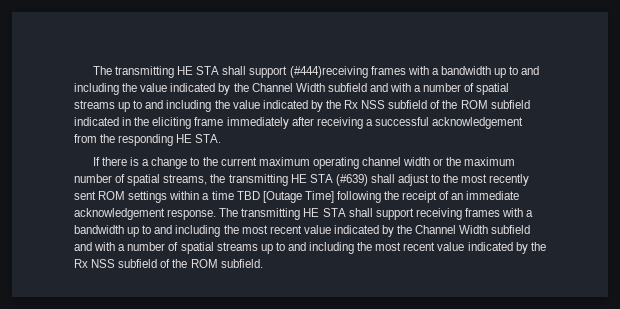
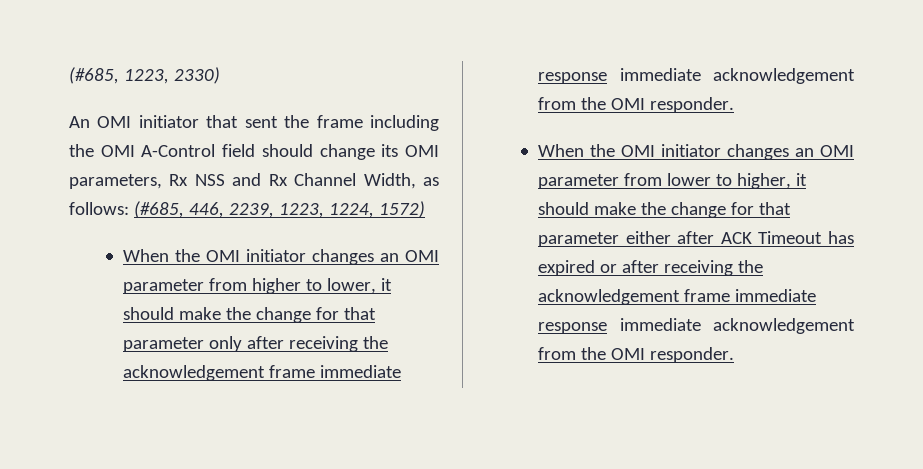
[92,66,540,78] [74,83,510,95] [74,100,530,112] [74,117,524,129] [74,134,222,146] [92,157,516,169] [74,174,530,186] [74,191,520,203] [74,208,534,220] [74,225,531,237] [74,242,546,254] [74,259,263,268] The transmitting HE STA shall support (#444)receiving frames with a bandwidth up to and including the value indicated by the Channel Width subfield and with a number of spatial streams up to and including the value indicated by the Rx NSS subfield of the ROM subfield indicated in the eliciting frame immediately after receiving a successful acknowledgement from the responding HE STA. // If there is a change to the current maximum operating channel width or the maximum number of spatial streams, the transmitting HE STA (#639) shall adjust to the most recently sent ROM settings within a time TBD [Outage Time] following the receipt of an immediate acknowledgement response. The transmitting HE STA shall support receiving frames with a bandwidth up to and including the most recent value indicated by the Channel Width subfield and with a number of spatial streams up to and including the most recent value indicated by the Rx NSS subfield of the ROM subfield. -> [69,67,220,84] [69,115,440,131] [69,144,440,160] [69,173,440,189] [69,201,425,218] [122,249,440,265] [122,278,392,294] [122,307,376,323] [122,336,388,352] [122,365,401,381] [537,68,855,84] [537,97,734,113] [537,144,854,160] [537,173,807,189] [537,202,791,218] [537,231,854,247] [537,260,763,276] [537,289,816,305] [537,318,855,334] [537,347,734,363] (#685, 1223, 2330) // An OMI initiator that sent the frame including the OMI A-Control field should change its OMI parameters, Rx NSS and Rx Channel Width, as follows: (#685, 446, 2239, 1223, 1224, 1572) // When the OMI initiator changes an OMI parameter from higher to lower, it should make the change for that parameter only after receiving the acknowledgement frame immediate response immediate acknowledgement from the OMI responder. // When the OMI initiator changes an OMI parameter from lower to higher, it should make the change for that parameter either after ACK Timeout has expired or after receiving the acknowledgement frame immediate response immediate acknowledgement from the OMI responder.

